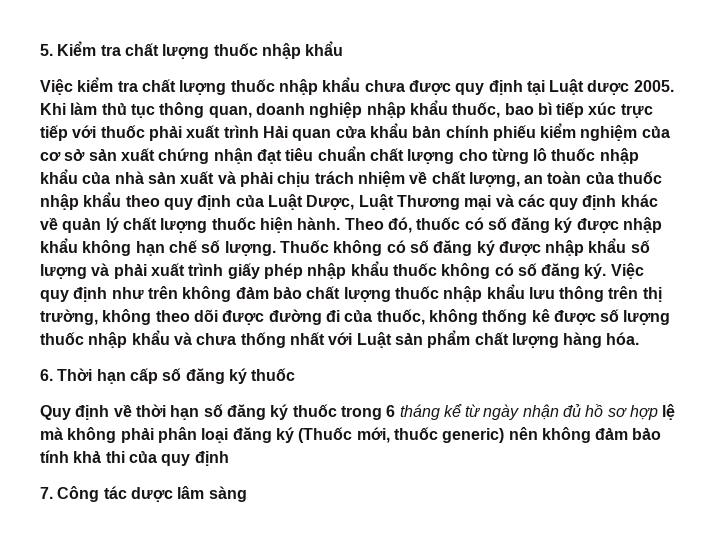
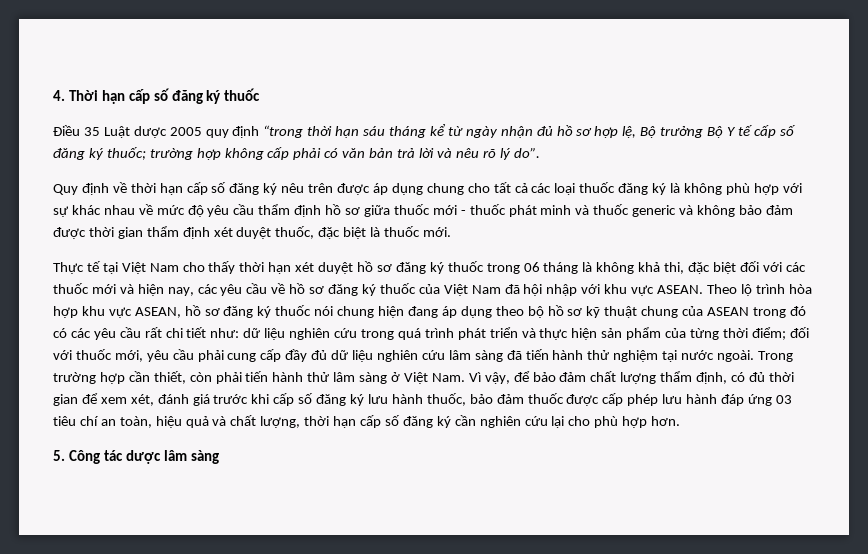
[40,41,344,59] [40,77,674,95] [40,100,653,118] [40,123,670,141] [40,146,639,164] [40,169,663,187] [40,192,658,210] [40,217,663,233] [40,238,650,256] [40,261,644,279] [40,284,662,302] [40,309,671,325] [40,330,640,348] [40,369,53,381] 5. Kiểm tra chất lượng thuốc nhập khẩu // Việc kiểm tra chất lượng thuốc nhập khẩu chưa được quy định tại Luật dược 2005. Khi làm thủ tục thông quan, doanh nghiệp nhập khẩu thuốc, bao bì tiếp xúc trực tiếp với thuốc phải xuất trình Hải quan cửa khẩu bản chính phiếu kiểm nghiệm của cơ sở sản xuất chứng nhận đạt tiêu chuẩn chất lượng cho từng lô thuốc nhập khẩu của nhà sản xuất và phải chịu trách nhiệm về chất lượng, an toàn của thuốc nhập khẩu theo quy định của Luật Dược, Luật Thương mại và các quy định khác về quản lý chất lượng thuốc hiện hành. Theo đó, thuốc có số đăng ký được nhập khẩu không hạn chế số lượng. Thuốc không có số đăng ký được nhập khẩu số lượng và phải xuất trình giấy phép nhập khẩu thuốc không có số đăng ký. Việc quy định như trên không đảm bảo chất lượng thuốc nhập khẩu lưu thông trên thị trường, không theo dõi được đường đi của thuốc, không thống kê được số lượng thuốc nhập khẩu và chưa thống nhất với Luật sản phẩm chất lượng hàng hóa. // 6. -> [53,90,65,101] 4.
[40,404,396,420] Quy định về thời hạn số đăng ký thuốc trong 6 -> [53,125,386,138] Điều 35 Luật dược 2005 quy định “trong thời hạn sáu
[662,404,676,420] [40,427,662,443] [40,450,229,466] [40,487,53,499] lệ mà không phải phân loại đăng ký (Thuốc mới, thuốc generic) nên không đảm bảo tính khả thi của quy định // 7. -> [622,125,796,138] [53,147,540,160] [53,182,802,195] [53,204,793,217] [53,226,451,239] [53,261,806,274] [53,283,812,296] [53,305,806,318] [53,327,809,340] [53,349,793,362] [53,371,794,384] [53,393,792,406] [53,415,681,428] [53,450,65,461] lệ, Bộ trưởng Bộ Y tế cấp số đăng ký thuốc; trường hợp không cấp phải có văn bản trả lời và nêu rõ lý do”. // Quy định về thời hạn cấp số đăng ký nêu trên được áp dụng chung cho tất cả các loại thuốc đăng ký là không phù hợp với sự khác nhau về mức độ yêu cầu thẩm định hồ sơ giữa thuốc mới - thuốc phát minh và thuốc generic và không bảo đảm được thời gian thẩm định xét duyệt thuốc, đặc biệt là thuốc mới. // Thực tế tại Việt Nam cho thấy thời hạn xét duyệt hồ sơ đăng ký thuốc trong 06 tháng là không khả thi, đặc biệt đối với các thuốc mới và hiện nay, các yêu cầu về hồ sơ đăng ký thuốc của Việt Nam đã hội nhập với khu vực ASEAN. Theo lộ trình hòa hợp khu vực ASEAN, hồ sơ đăng ký thuốc nói chung hiện đang áp dụng theo bộ hồ sơ kỹ thuật chung của ASEAN trong đó có các yêu cầu rất chi tiết như: dữ liệu nghiên cứu trong quá trình phát triển và thực hiện sản phẩm của từng thời điểm; đối với thuốc mới, yêu cầu phải cung cấp đầy đủ dữ liệu nghiên cứu lâm sàng đã tiến hành thử nghiệm tại nước ngoài. Trong trường hợp cần thiết, còn phải tiến hành thử lâm sàng ở Việt Nam. Vì vậy, để bảo đảm chất lượng thẩm định, có đủ thời gian để xem xét, đánh giá trước khi cấp số đăng ký lưu hành thuốc, bảo đảm thuốc được cấp phép lưu hành đáp ứng 03 tiêu chí an toàn, hiệu quả và chất lượng, thời hạn cấp số đăng ký cần nghiên cứu lại cho phù hợp hơn. // 5.

